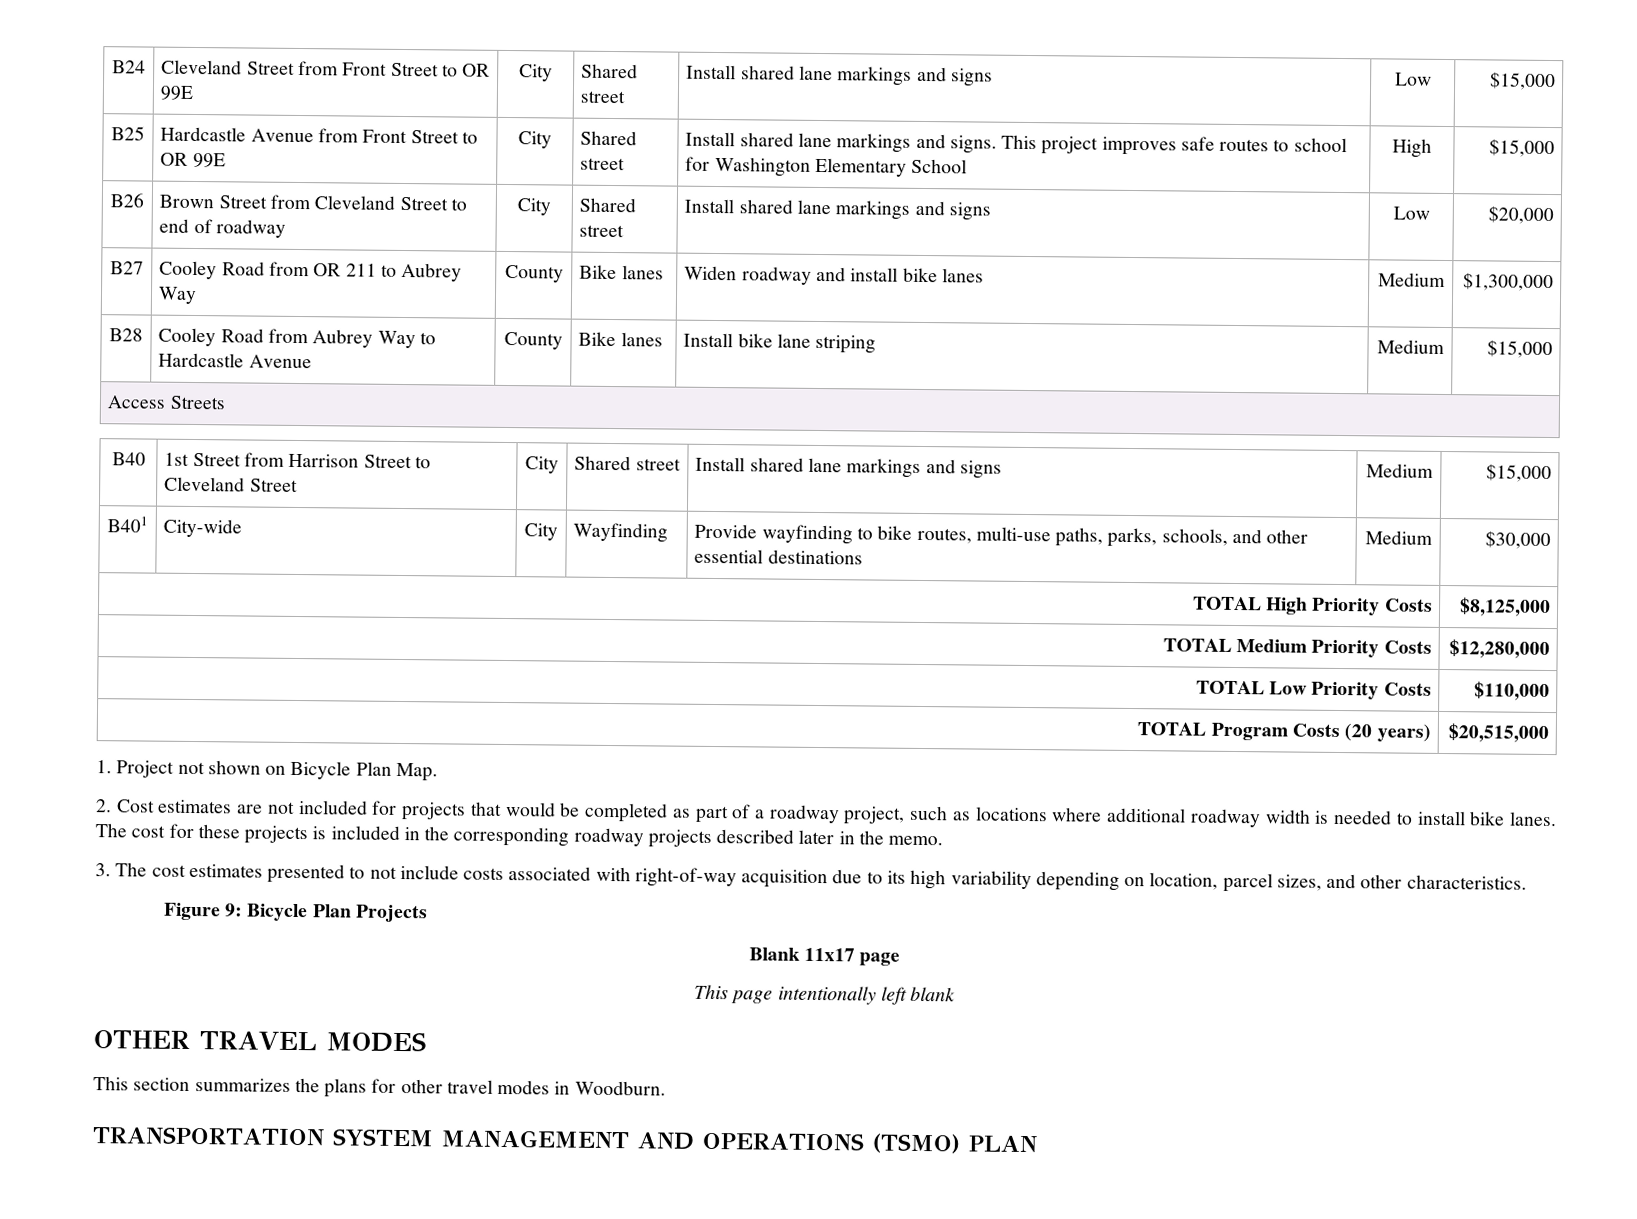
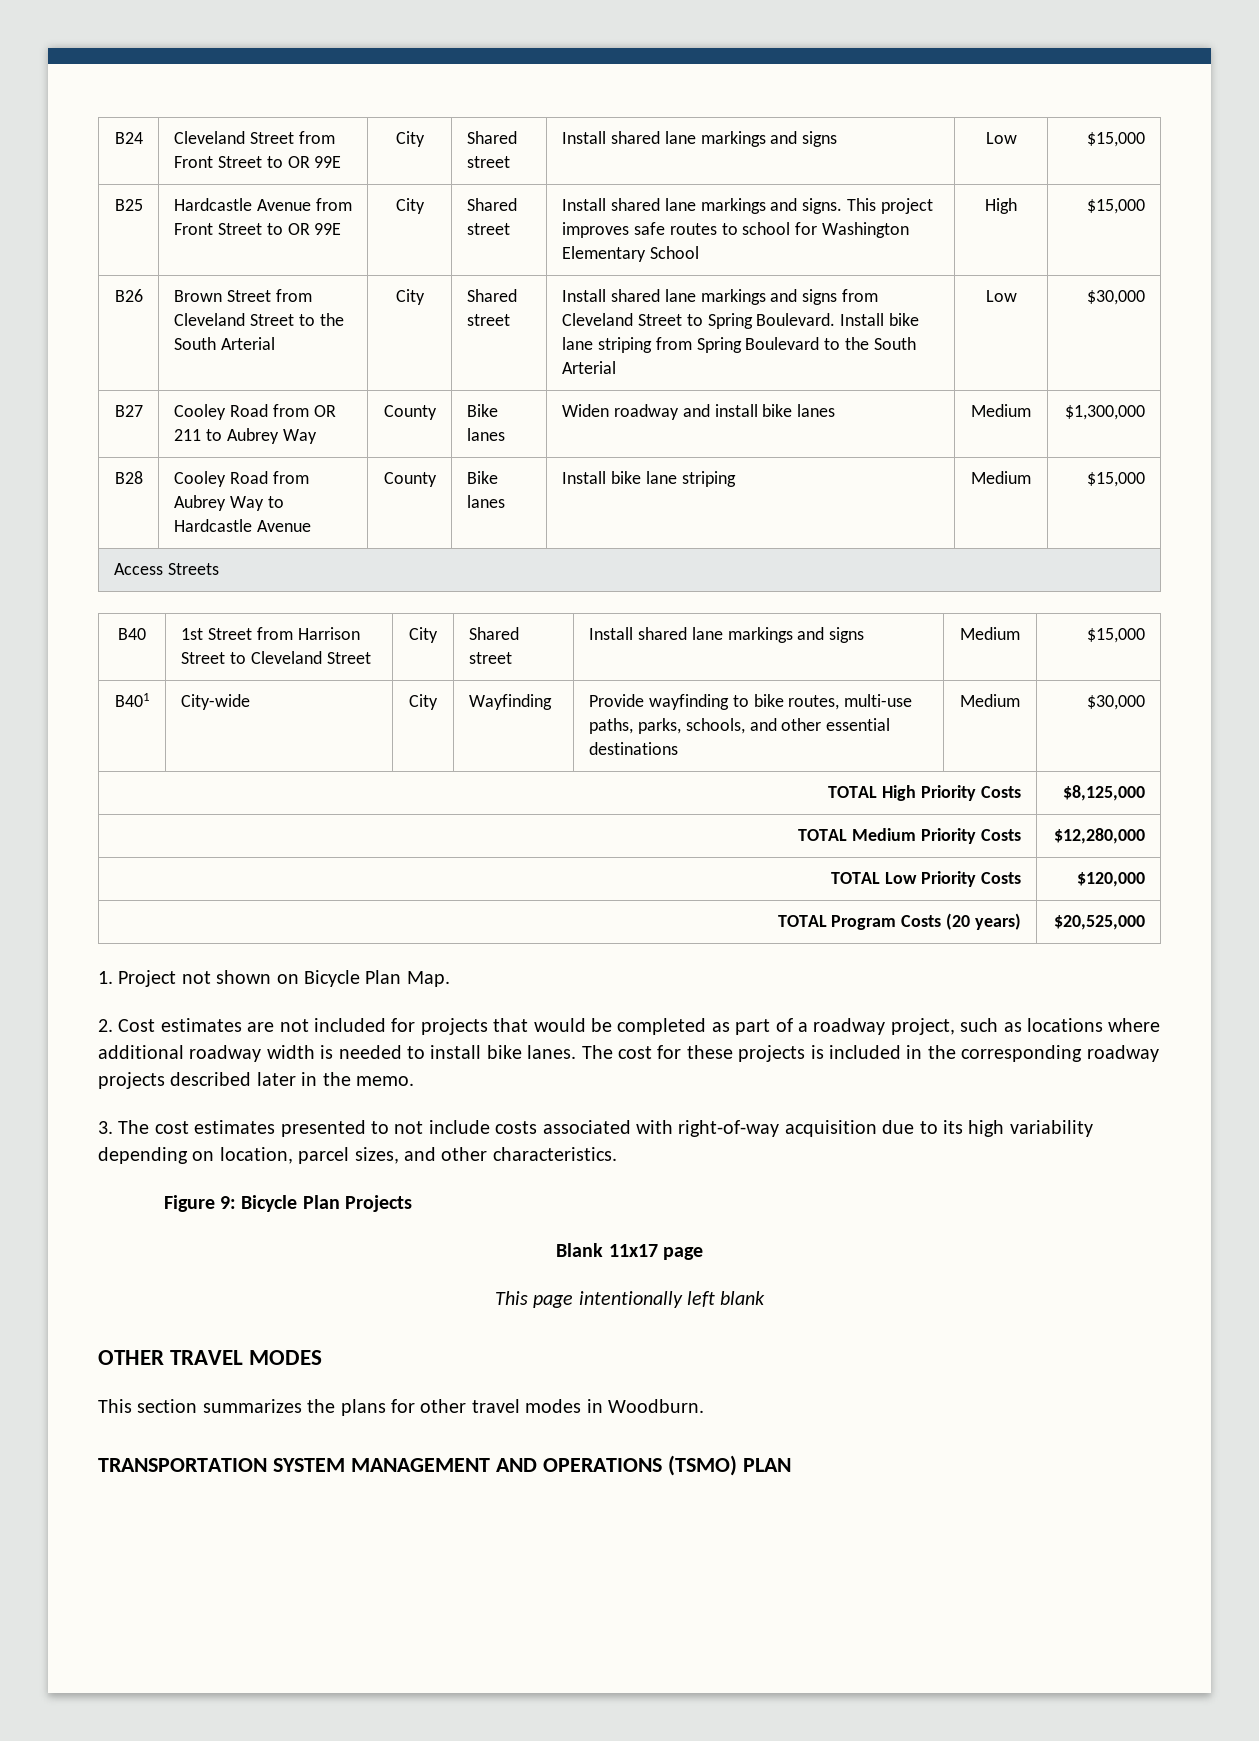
[159,218,286,238] [517,198,551,216] [579,197,637,213] [579,224,625,238] [684,198,991,221] [1392,206,1430,220] [1487,205,1554,225] end of roadway | City | Shared street | Install shared lane markings and signs | Low | $20,000 -> [319,313,344,326] [173,337,275,350] [395,289,425,305] [466,289,517,302] [466,314,510,326] [561,289,879,305] [561,313,920,329] [561,337,916,353] [561,361,616,374] [985,290,1017,302] [1087,290,1146,305] the South Arterial | City | Shared street | Install shared lane markings and signs from Cleveland Street to Spring Boulevard. Install bike lane striping from Spring Boulevard to the South Arterial | Low | $30,000
[1473,681,1550,702] $110,000 -> [1077,872,1146,887] $120,000
[1447,723,1549,744] $20,515,000 -> [1054,915,1146,930] $20,525,000

